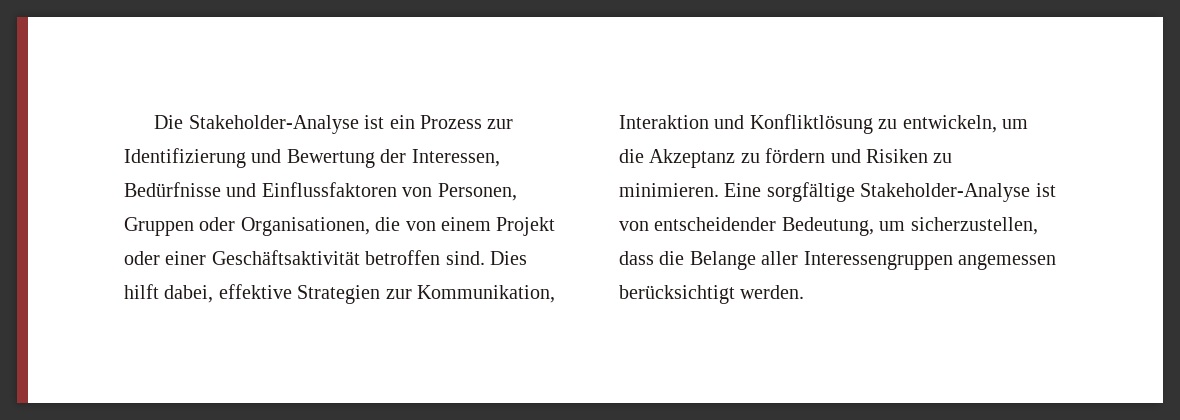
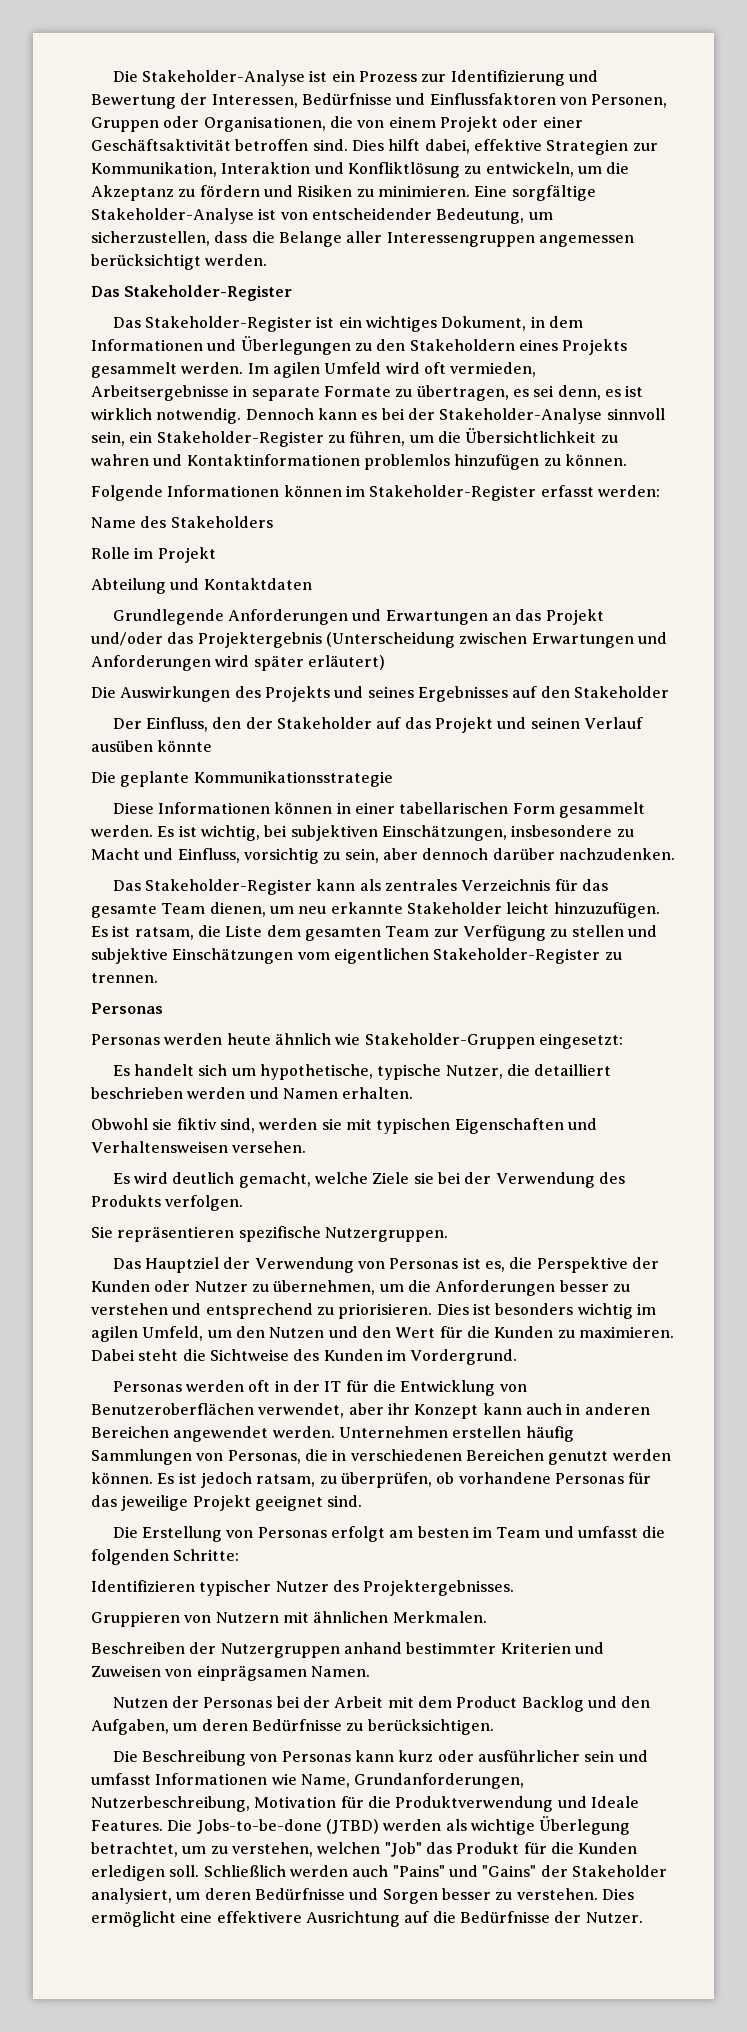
(805, 292) none -> [91,285,293,301] [112,316,583,332] [91,336,628,355] [91,362,537,378] [91,385,644,401] [91,408,665,424] [91,428,618,447] [91,454,627,470] [91,485,660,501] [91,516,273,528] [91,547,216,563] [91,578,312,594] [112,609,604,625] [91,632,667,648] [91,655,385,671] [91,686,669,702] [112,717,643,733] [91,740,213,752] [91,771,393,787] [112,802,645,818] [91,825,634,841] [91,848,675,864] [112,879,608,895] [91,902,660,918] [91,925,657,941] [91,948,622,964] [91,973,158,983] [91,1003,163,1014] [91,1033,623,1049] [112,1064,612,1080] [91,1087,414,1099] [91,1118,597,1134] [91,1141,307,1153] [112,1172,625,1188] [91,1195,244,1211] [91,1226,448,1242] [112,1257,659,1273] [91,1280,630,1296] [91,1303,656,1319] [91,1326,674,1342] [91,1349,518,1365] [112,1380,527,1396] [91,1403,650,1419] [91,1426,574,1442] [91,1449,671,1465] [91,1472,652,1488] [91,1495,363,1511] [112,1526,666,1542] [91,1549,240,1565] [91,1580,515,1596] [91,1611,487,1627] [91,1642,604,1658] [91,1665,370,1681] [112,1696,651,1712] [91,1719,494,1735] [112,1750,648,1766] [91,1773,525,1789] [91,1796,639,1812] [91,1816,631,1835] [91,1842,638,1857] [91,1865,667,1881] [91,1888,634,1904] [91,1911,643,1927] // Das Stakeholder-Register // Das Stakeholder-Register ist ein wichtiges Dokument, in dem Informationen und Überlegungen zu den Stakeholdern eines Projekts gesammelt werden. Im agilen Umfeld wird oft vermieden, Arbeitsergebnisse in separate Formate zu übertragen, es sei denn, es ist wirklich notwendig. Dennoch kann es bei der Stakeholder-Analyse sinnvoll sein, ein Stakeholder-Register zu führen, um die Übersichtlichkeit zu wahren und Kontaktinformationen problemlos hinzufügen zu können. // Folgende Informationen können im Stakeholder-Register erfasst werden: // Name des Stakeholders // Rolle im Projekt // Abteilung und Kontaktdaten // Grundlegende Anforderungen und Erwartungen an das Projekt und/oder das Projektergebnis (Unterscheidung zwischen Erwartungen und Anforderungen wird später erläutert) // Die Auswirkungen des Projekts und seines Ergebnisses auf den Stakeholder // Der Einfluss, den der Stakeholder auf das Projekt und seinen Verlauf ausüben könnte // Die geplante Kommunikationsstrategie // Diese Informationen können in einer tabellarischen Form gesammelt werden. Es ist wichtig, bei subjektiven Einschätzungen, insbesondere zu Macht und Einfluss, vorsichtig zu sein, aber dennoch darüber nachzudenken. // Das Stakeholder-Register kann als zentrales Verzeichnis für das gesamte Team dienen, um neu erkannte Stakeholder leicht hinzuzufügen. Es ist ratsam, die Liste dem gesamten Team zur Verfügung zu stellen und subjektive Einschätzungen vom eigentlichen Stakeholder-Register zu trennen. // Personas // Personas werden heute ähnlich wie Stakeholder-Gruppen eingesetzt: // Es handelt sich um hypothetische, typische Nutzer, die detailliert beschrieben werden und Namen erhalten. // Obwohl sie fiktiv sind, werden sie mit typischen Eigenschaften und Verhaltensweisen versehen. // Es wird deutlich gemacht, welche Ziele sie bei der Verwendung des Produkts verfolgen. // Sie repräsentieren spezifische Nutzergruppen. // Das Hauptziel der Verwendung von Personas ist es, die Perspektive der Kunden oder Nutzer zu übernehmen, um die Anforderungen besser zu verstehen und entsprechend zu priorisieren. Dies ist besonders wichtig im agilen Umfeld, um den Nutzen und den Wert für die Kunden zu maximieren. Dabei steht die Sichtweise des Kunden im Vordergrund. // Personas werden oft in der IT für die Entwicklung von Benutzeroberflächen verwendet, aber ihr Konzept kann auch in anderen Bereichen angewendet werden. Unternehmen erstellen häufig Sammlungen von Personas, die in verschiedenen Bereichen genutzt werden können. Es ist jedoch ratsam, zu überprüfen, ob vorhandene Personas für das jeweilige Projekt geeignet sind. // Die Erstellung von Personas erfolgt am besten im Team und umfasst die folgenden Schritte: // Identifizieren typischer Nutzer des Projektergebnisses. // Gruppieren von Nutzern mit ähnlichen Merkmalen. // Beschreiben der Nutzergruppen anhand bestimmter Kriterien und Zuweisen von einprägsamen Namen. // Nutzen der Personas bei der Arbeit mit dem Product Backlog und den Aufgaben, um deren Bedürfnisse zu berücksichtigen. // Die Beschreibung von Personas kann kurz oder ausführlicher sein und umfasst Informationen wie Name, Grundanforderungen, Nutzerbeschreibung, Motivation für die Produktverwendung und Ideale Features. Die Jobs-to-be-done (JTBD) werden als wichtige Überlegung betrachtet, um zu verstehen, welchen "Job" das Produkt für die Kunden erledigen soll. Schließlich werden auch "Pains" und "Gains" der Stakeholder analysiert, um deren Bedürfnisse und Sorgen besser zu verstehen. Dies ermöglicht eine effektivere Ausrichtung auf die Bedürfnisse der Nutzer.

